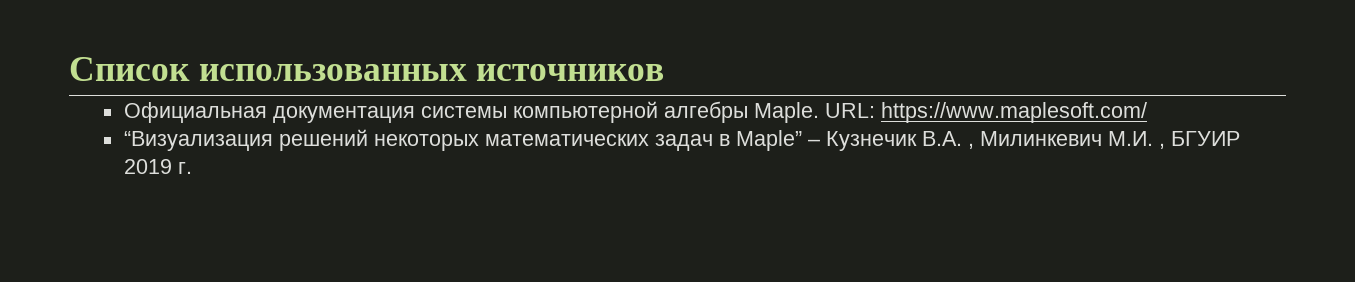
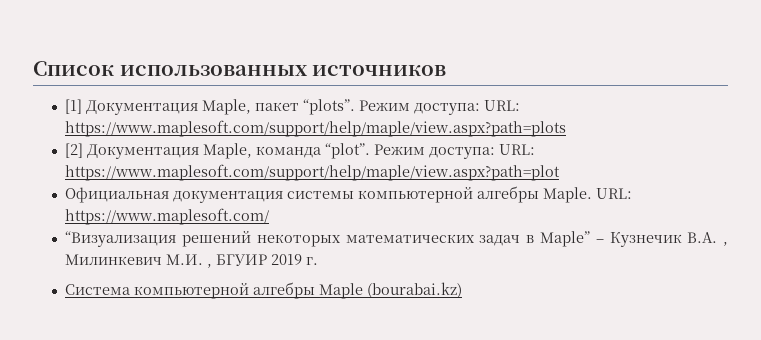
(665, 72) none -> [65,99,521,115] [65,120,567,137] [65,143,536,159] [65,164,561,181] // [1] Документация Maple, пакет “plots”. Режим доступа: URL: https://www.maplesoft.com/support/help/maple/view.aspx?path=plots // [2] Документация Maple, команда “plot”. Режим доступа: URL: https://www.maplesoft.com/support/help/maple/view.aspx?path=plot
(192, 168) none -> [65,282,463,299] // Cистема компьютерной алгебры Maple (bourabai.kz)

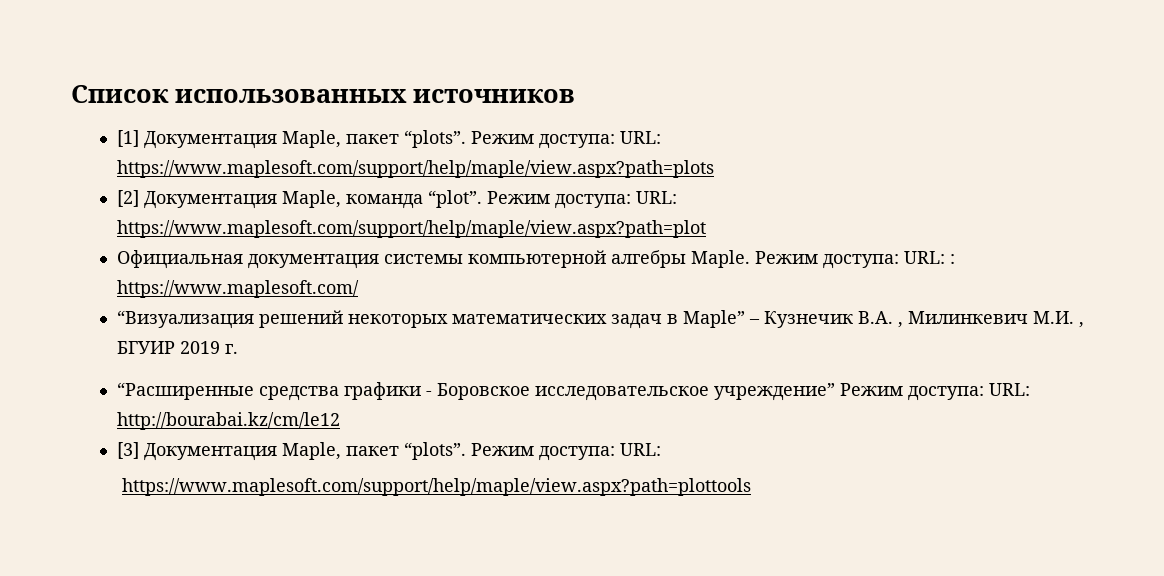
[596,188,633,199] URL: -> [754,251,955,269] Режим доступа: URL: :
[65,282,463,299] Cистема компьютерной алгебры Maple (bourabai.kz) -> [116,382,1030,401] [116,412,340,430] [116,442,661,461] [122,478,752,496] “Расширенные средства графики - Боровское исследовательское учреждение” Режим доступа: URL: http://bourabai.kz/cm/le12 // [3] Документация Maple, пакет “plots”. Режим доступа: URL: // https://www.maplesoft.com/support/help/maple/view.aspx?path=plottools

